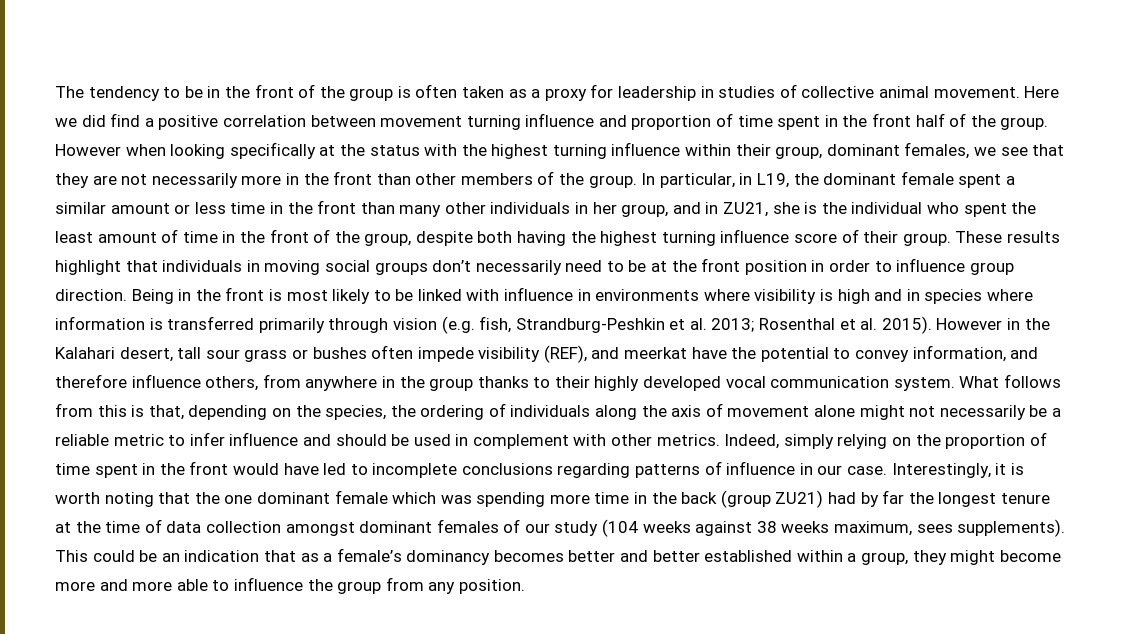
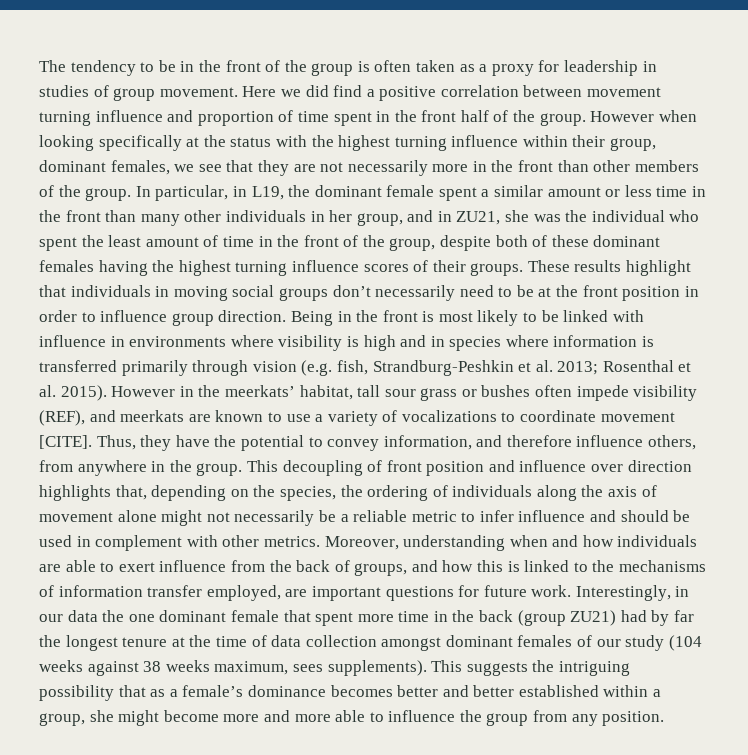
[801,86,929,98] collective animal -> [113,88,156,101] group
[804,202,818,214] is -> [533,214,561,222] was
(513, 237) none -> [532,235,661,247] [39,260,94,272] of these dominant females
[794,233,838,243] score -> [363,264,409,272] scores
[902,233,951,246] group. -> [470,263,524,276] groups.
[55,347,173,362] Kalahari desert, -> [224,385,353,400] meerkats’ habitat,
[624,347,688,359] meerkat -> [120,410,675,426] [39,435,172,451] meerkats are known to use a variety of vocalizations to coordinate movement [CITE]. Thus, they
[429,374,1062,391] [55,403,145,417] group thanks to their highly developed vocal communication system. What follows from this is -> [196,460,692,476] [39,485,111,501] group. This decoupling of front position and influence over direction highlights
[724,432,1047,449] [55,461,1024,478] [55,492,191,507] Indeed, simply relying on the proportion of time spent in the front would have led to incomplete conclusions regarding patterns of influence in our case. Interestingly, it is worth noting that -> [324,535,698,551] [39,560,707,576] [39,585,690,601] [39,610,98,622] Moreover, understanding when and how individuals are able to exert influence from the back of groups, and how this is linked to the mechanisms of information transfer employed, are important questions for future work. Interestingly, in our data
[392,492,546,507] which was spending -> [283,610,354,626] that spent
[92,550,260,562] could be an indication -> [466,660,630,676] [39,685,114,701] suggests the intriguing possibility
[406,550,491,565] dominancy -> [247,685,326,697] dominance
[912,550,947,565] they -> [89,710,114,722] she

